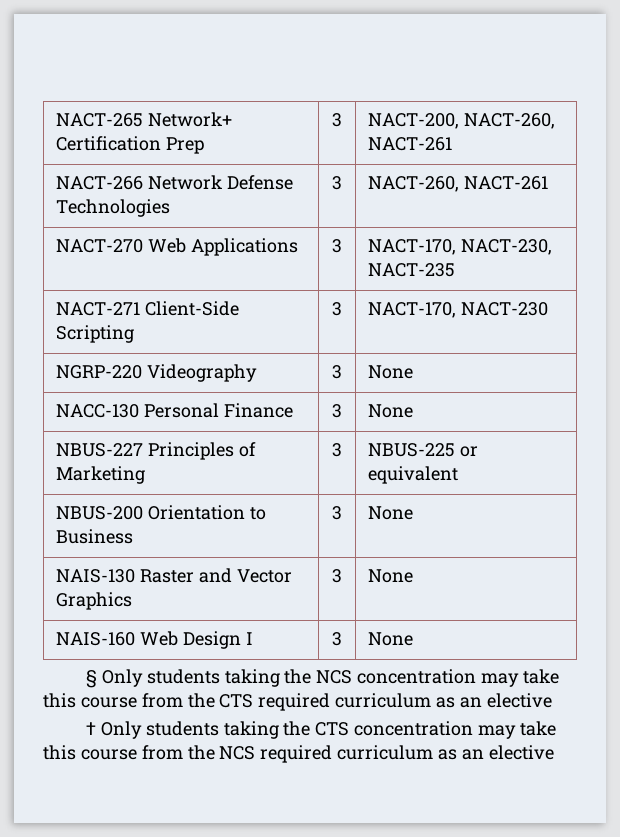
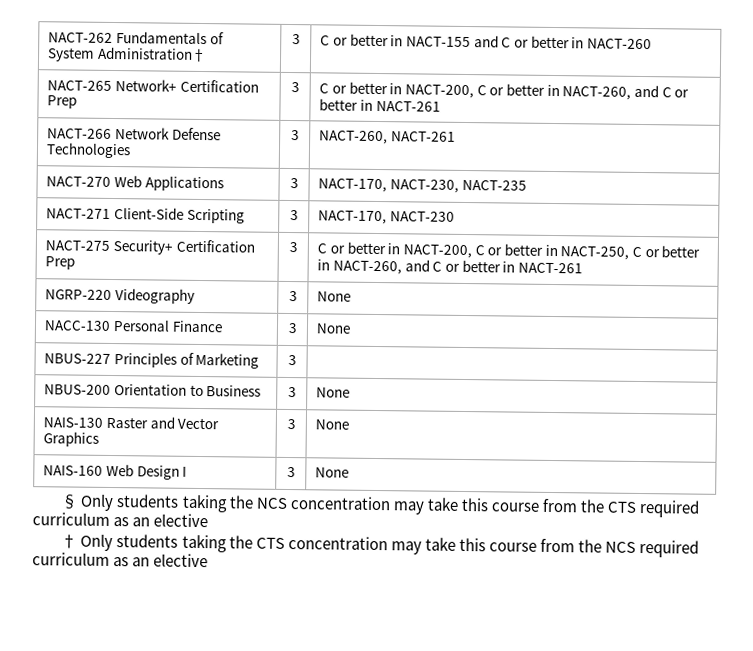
(56, 120) none -> [48,31,224,45] [47,46,208,63] [291,34,301,45] [320,33,652,50] NACT-262 Fundamentals of System Administration† | 3 | C or better in NACT-155 and C or better in NACT-260 //
[368,113,556,129] NACT-200, NACT-260, -> [319,81,690,100] [319,98,374,111] C or better in NACT-200, C or better in NACT-260, and C or better in
(549, 309) none -> [45,239,255,255] [45,256,76,270] [288,242,298,253] [317,241,701,260] [317,259,583,275] // NACT-275 Security+ Certification Prep | 3 | C or better in NACT-200, C or better in NACT-250, C or better in NACT-260, and C or better in NACT-261
[368,443,479,457] [368,466,459,484] NBUS-225 or equivalent -> (297, 360) none

